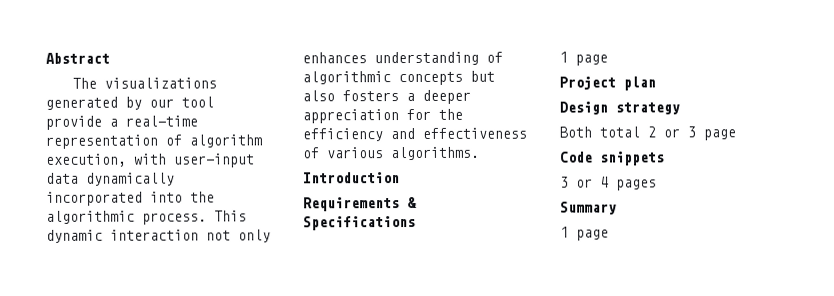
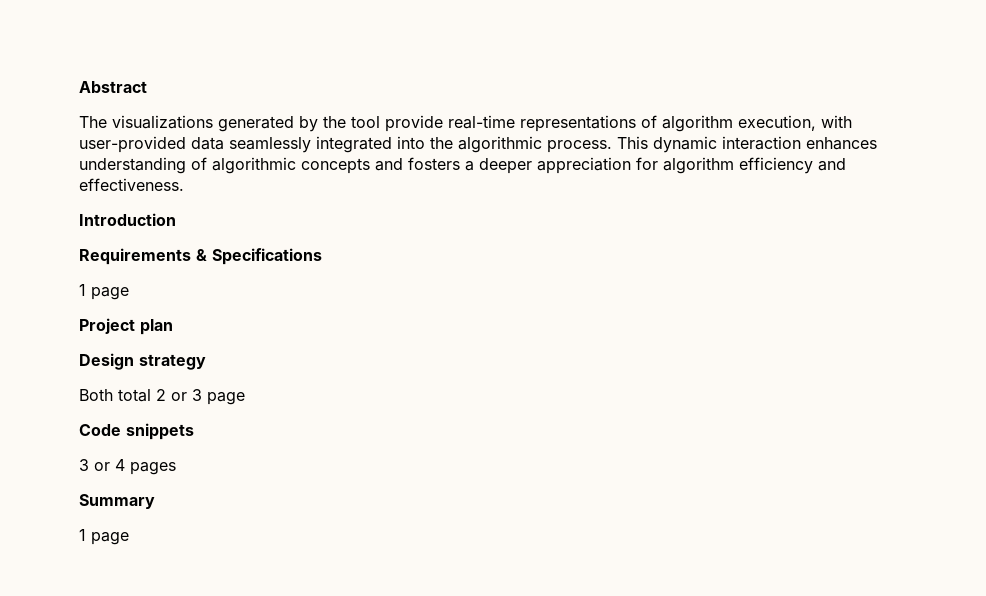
[149,98,174,108] our -> [323,116,346,128] the
[109,115,198,127] [45,134,159,149] a real-time representation -> [448,115,636,132] real-time representations
[174,153,255,168] [46,172,175,186] [46,191,143,206] user-input data dynamically incorporated -> [79,136,392,153] user-provided data seamlessly integrated
[206,229,271,243] not only -> (801, 143) none
[470,70,495,82] [302,90,335,102] but also -> [375,158,403,171] and
[438,108,463,120] the -> [663,157,734,174] algorithm
[422,127,527,139] [302,146,480,161] effectiveness of various algorithms. -> [79,178,184,191] effectiveness.

